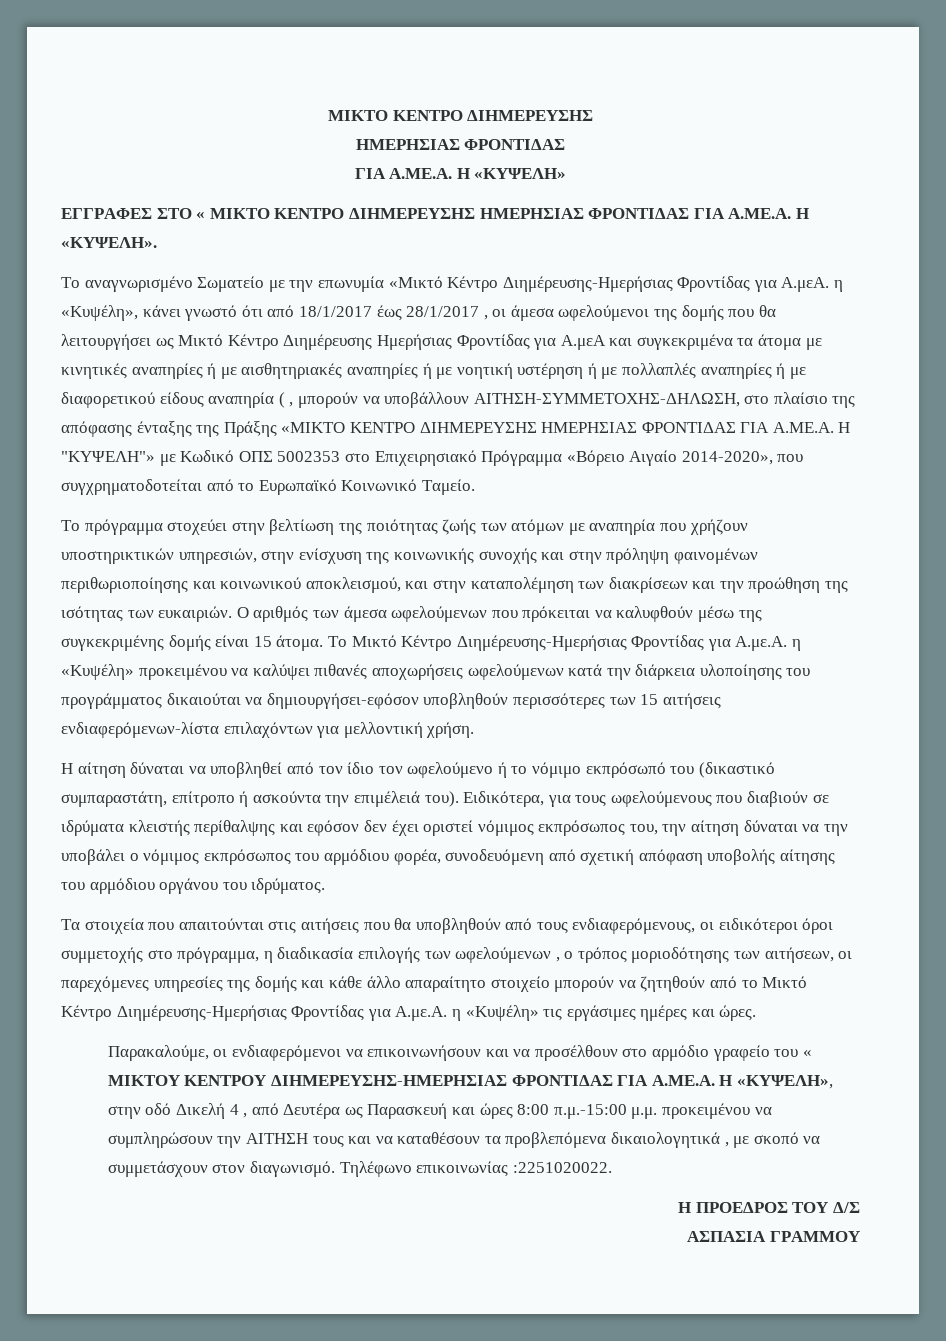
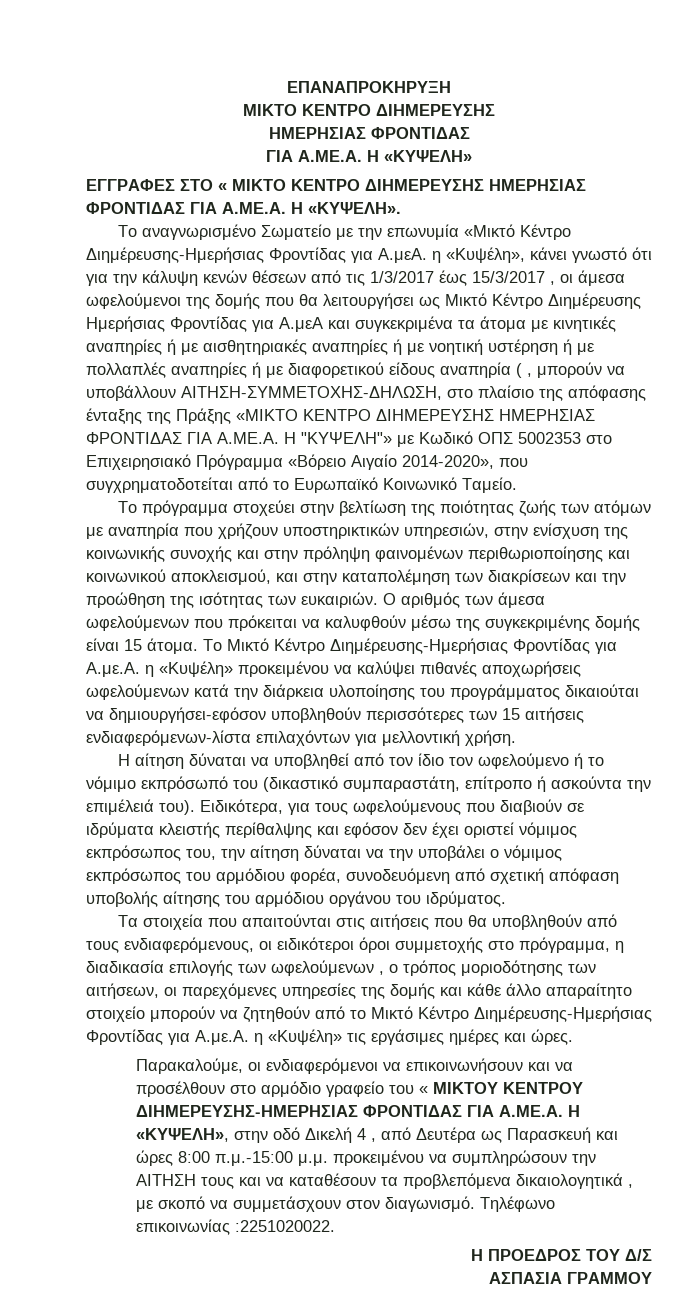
(327, 115) none -> [287,81,451,93] ΕΠΑΝΑΠΡΟΚΗΡΥΞΗ //
[267,305,480,321] από 18/1/2017 έως 28/1/2017 -> [86,270,545,286] για την κάλυψη κενών θέσεων από τις 1/3/2017 έως 15/3/2017

